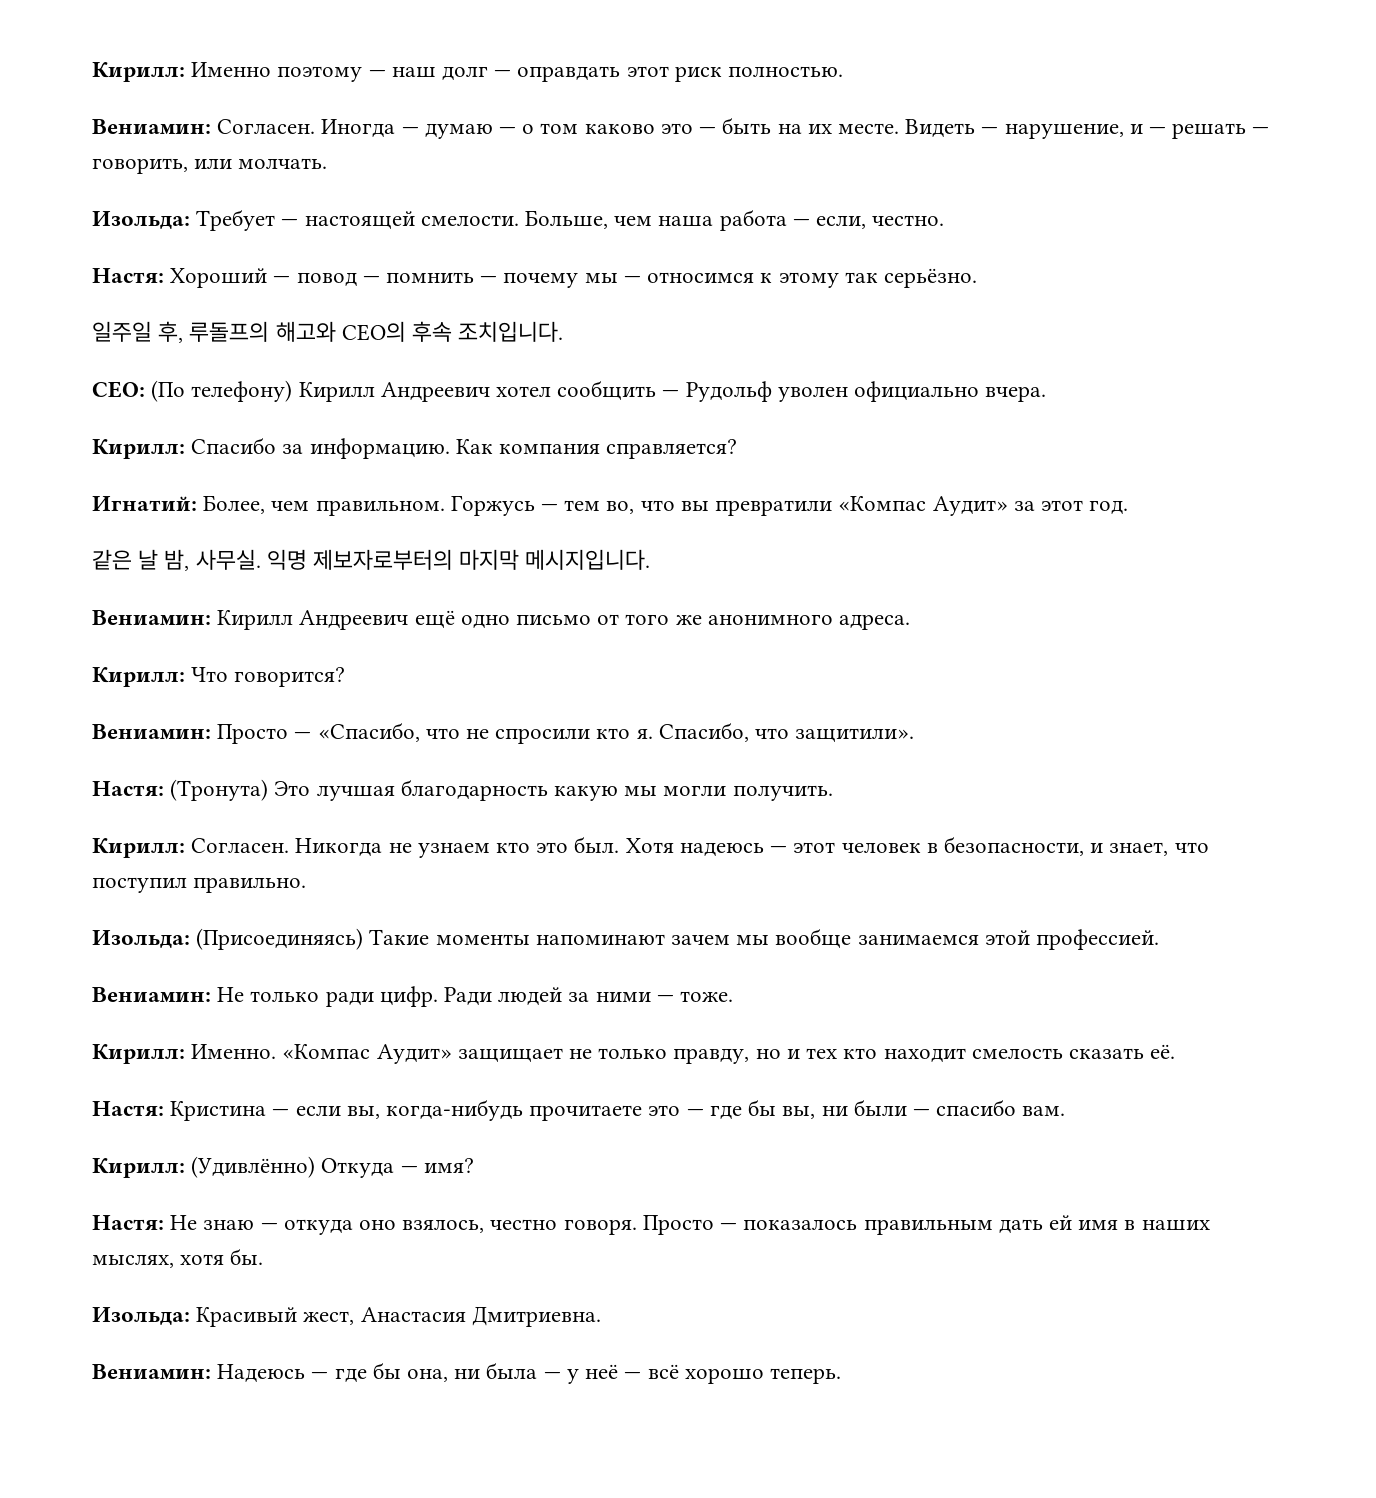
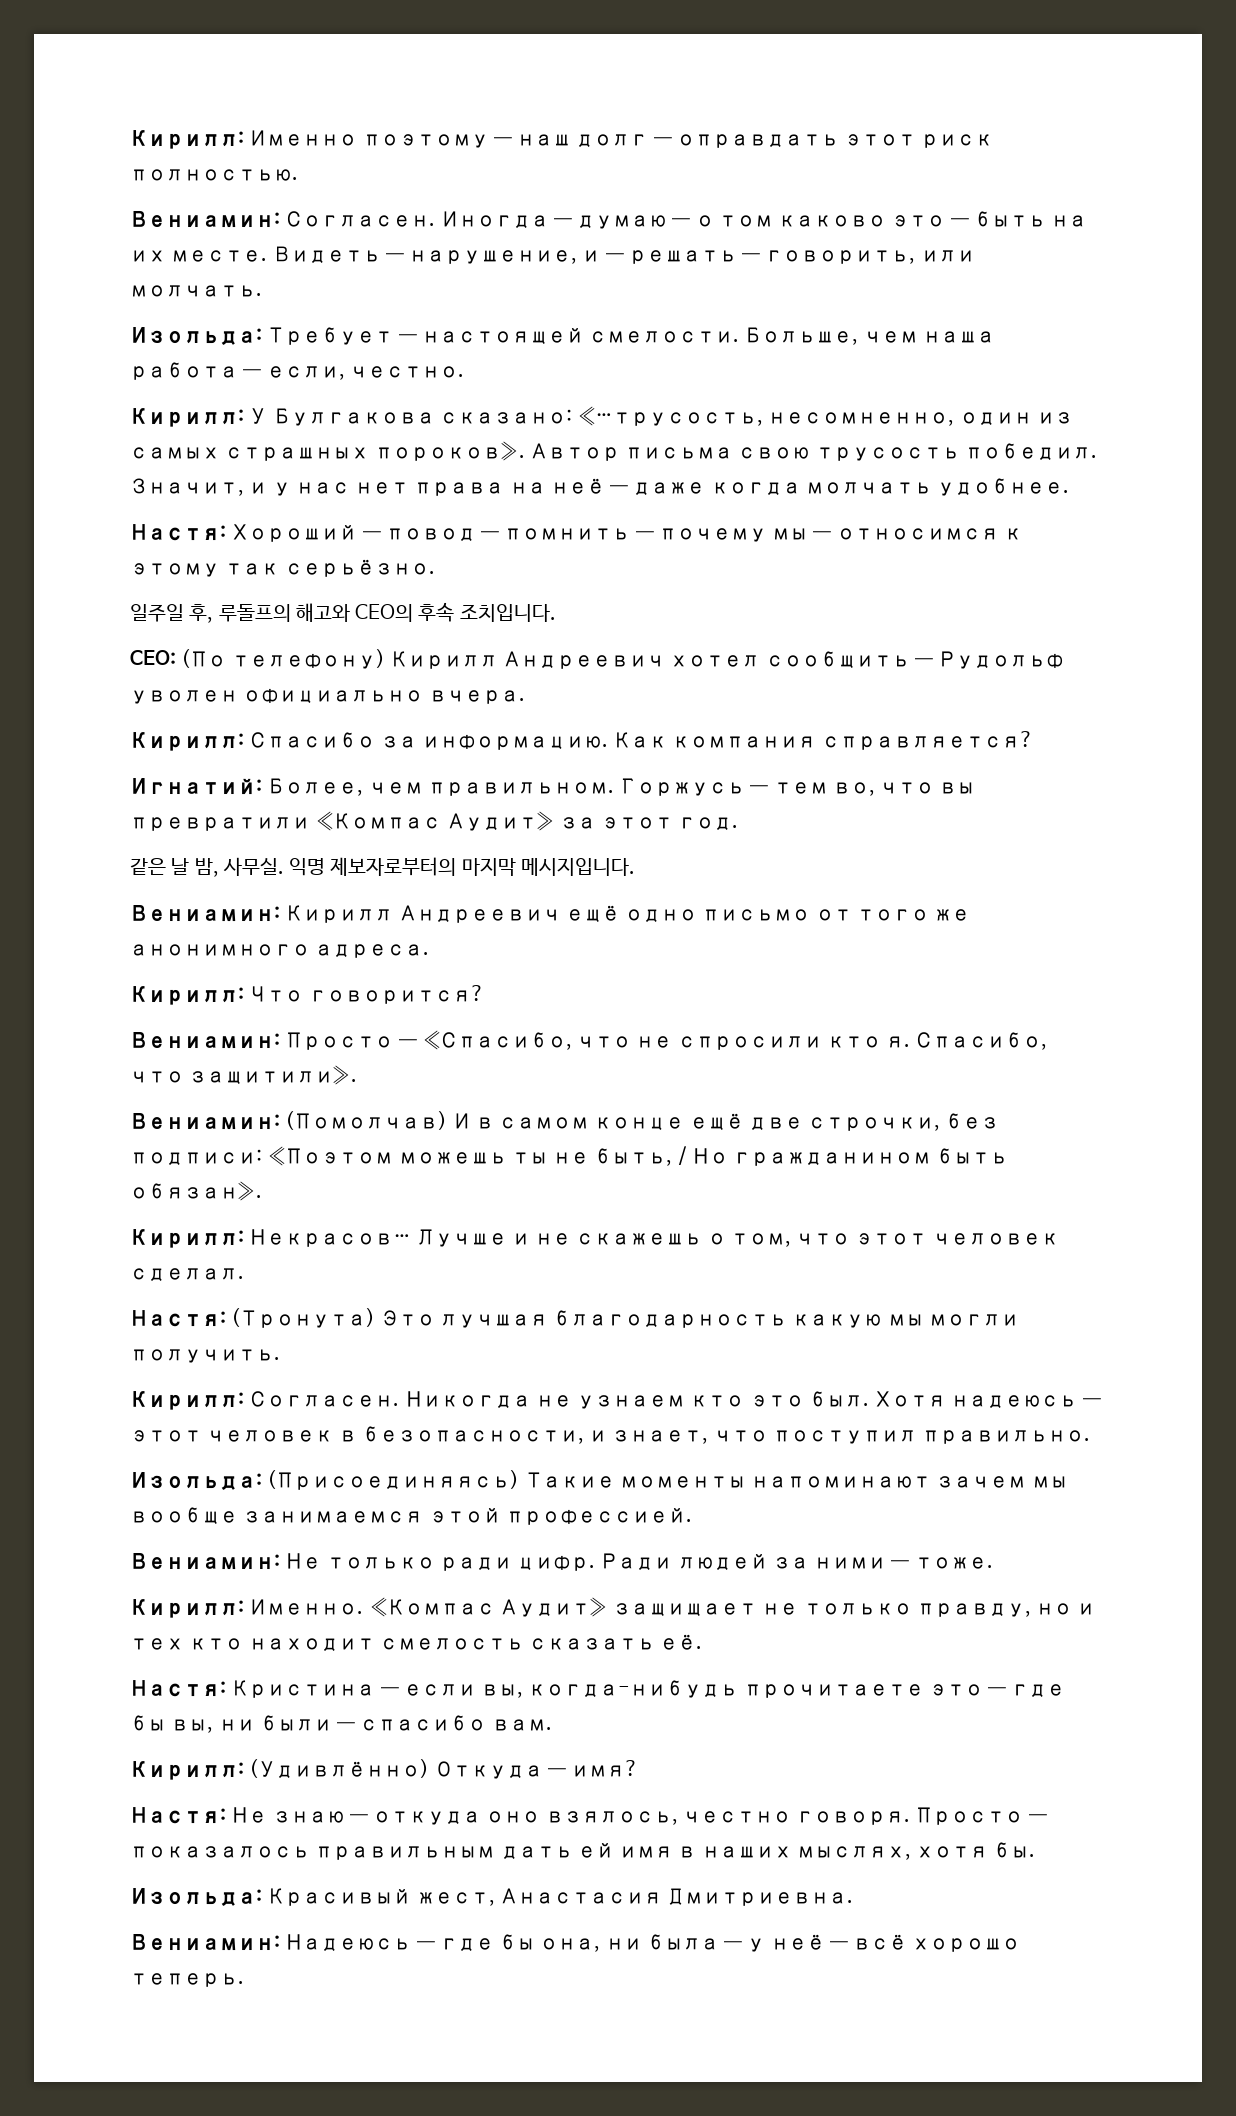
(945, 220) none -> [130,406,1073,427] [130,441,1097,461] [130,478,1070,496] // Кирилл: У Булгакова сказано: «…трусость, несомненно, один из самых страшных пороков». Автор письма свою трусость победил. Значит, и у нас нет права на неё — даже когда молчать удобнее.
(915, 735) none -> [130,1111,1000,1131] [130,1146,1009,1166] [130,1181,262,1201] [130,1229,1059,1248] [130,1268,244,1282] // Вениамин: (Помолчав) И в самом конце ещё две строчки, без подписи: «Поэтом можешь ты не быть, / Но гражданином быть обязан». // Кирилл: Некрасов… Лучше и не скажешь о том, что этот человек сделал.

